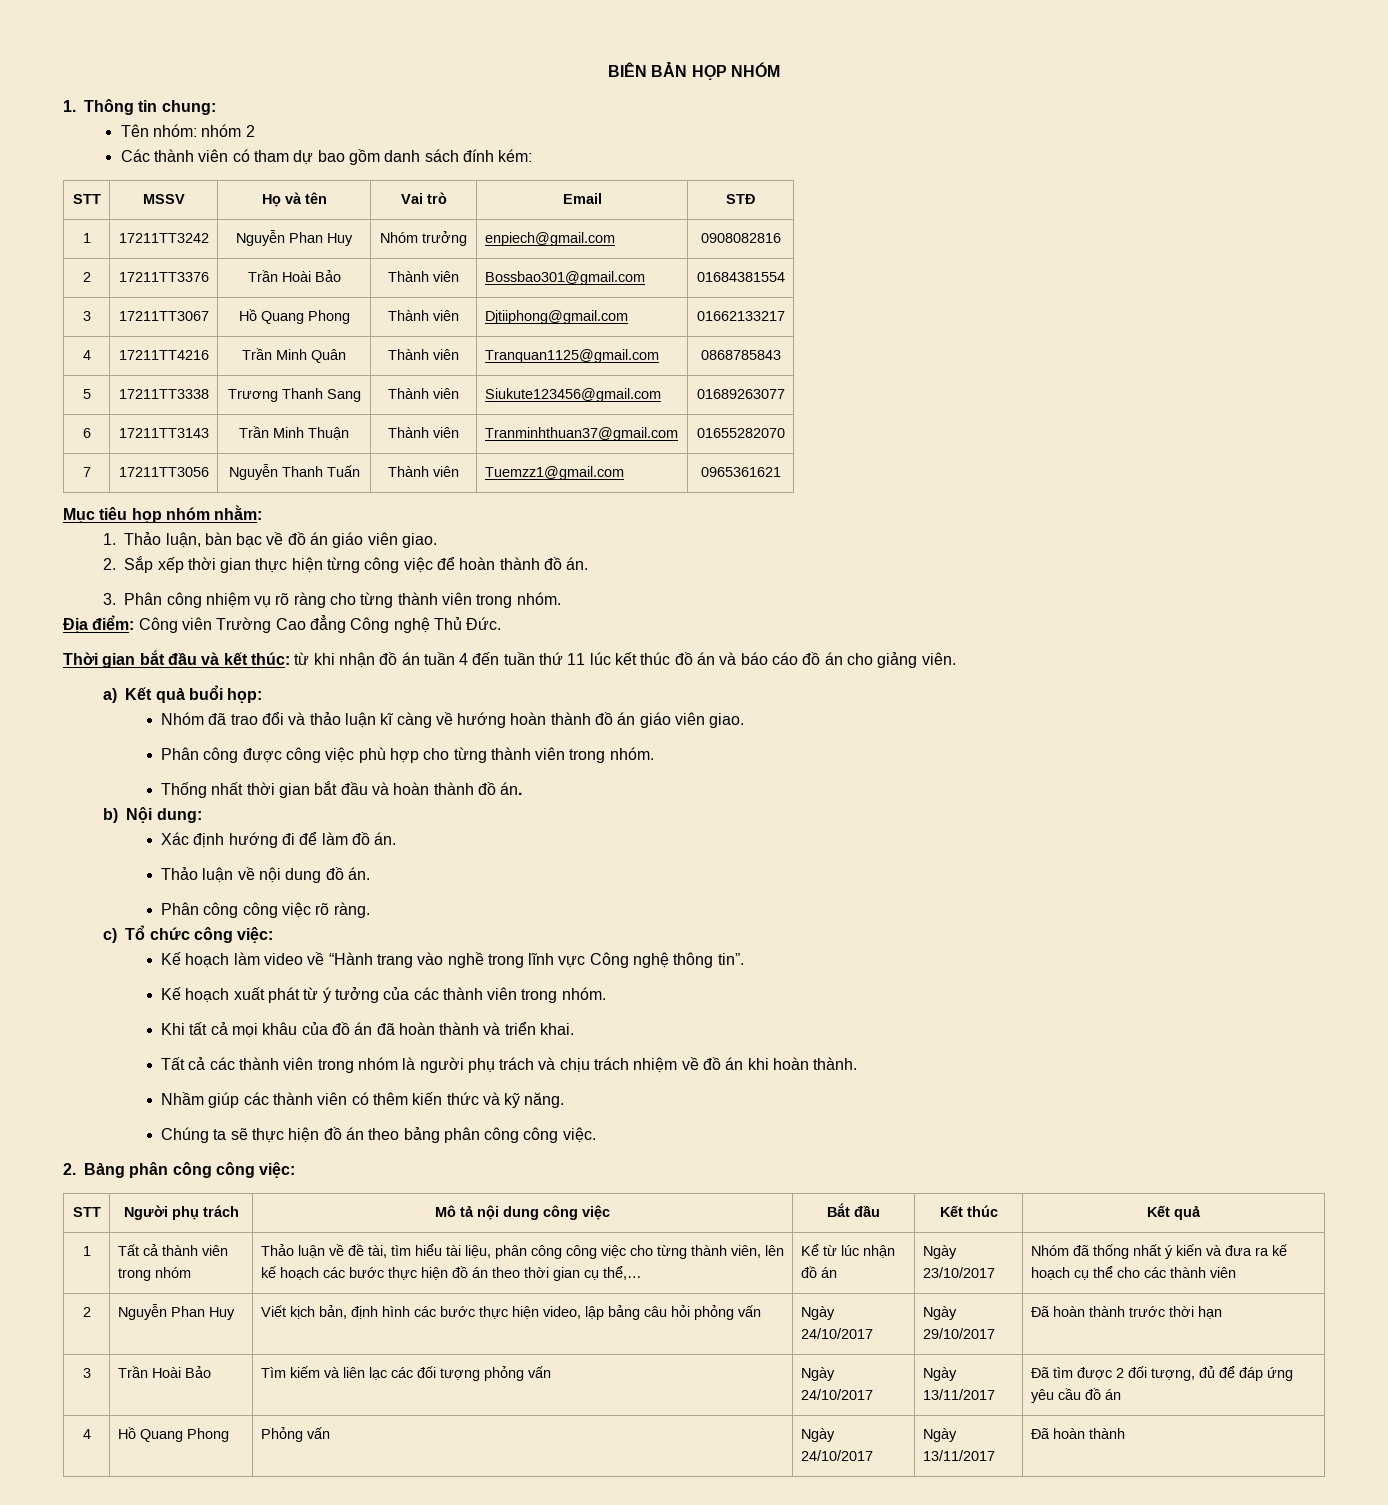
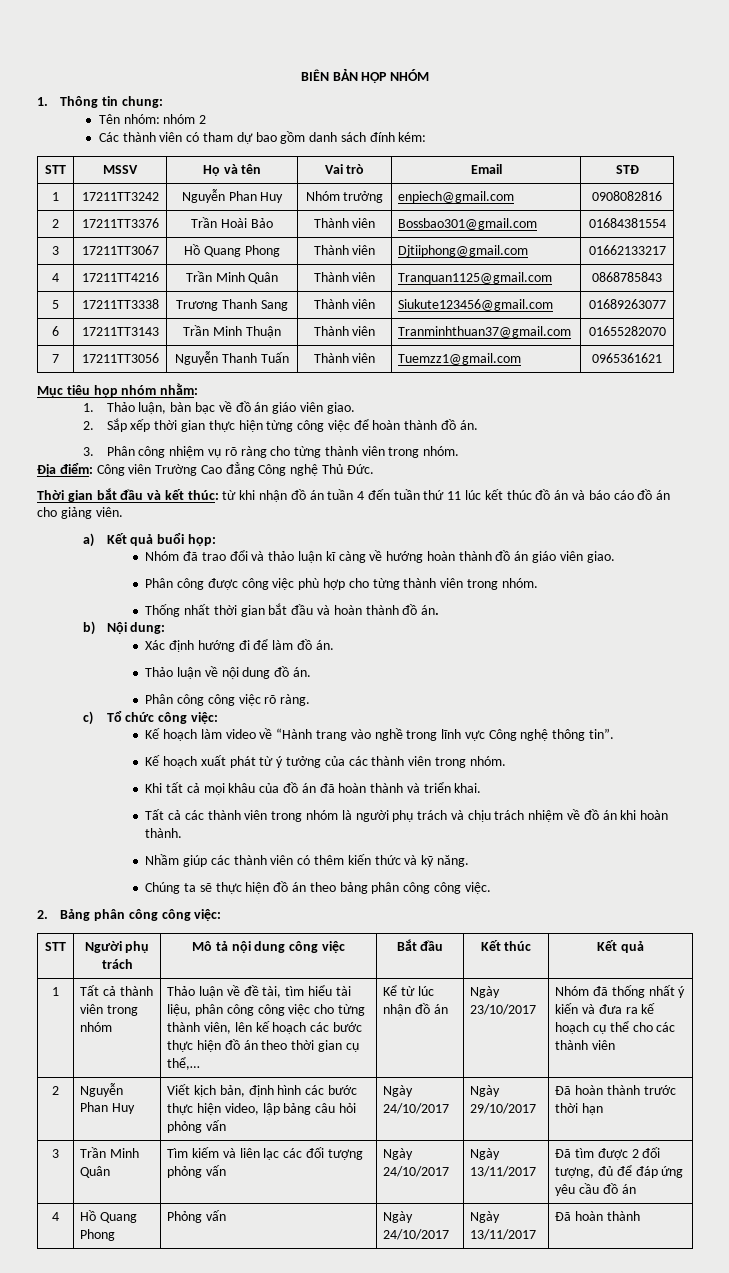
[151,1366,211,1378] Hoài Bảo -> [110,1148,140,1158] [80,1166,111,1178] Minh Quân

